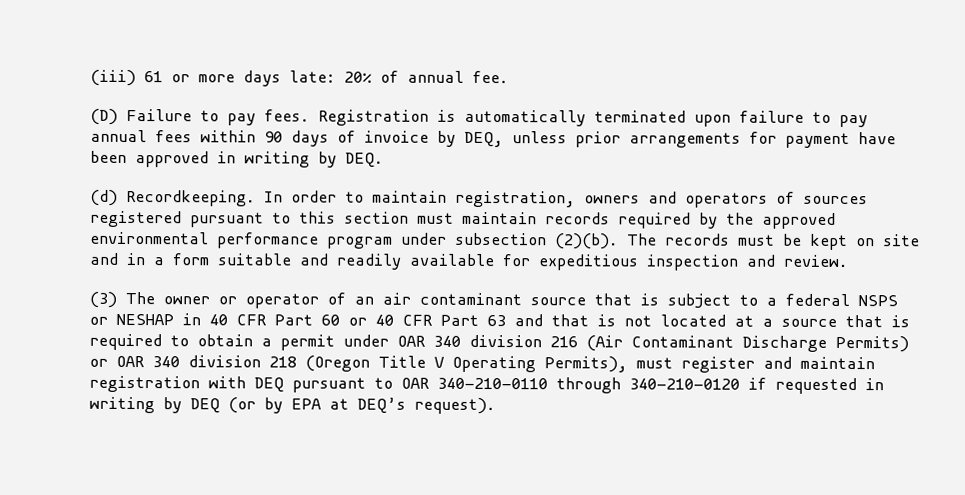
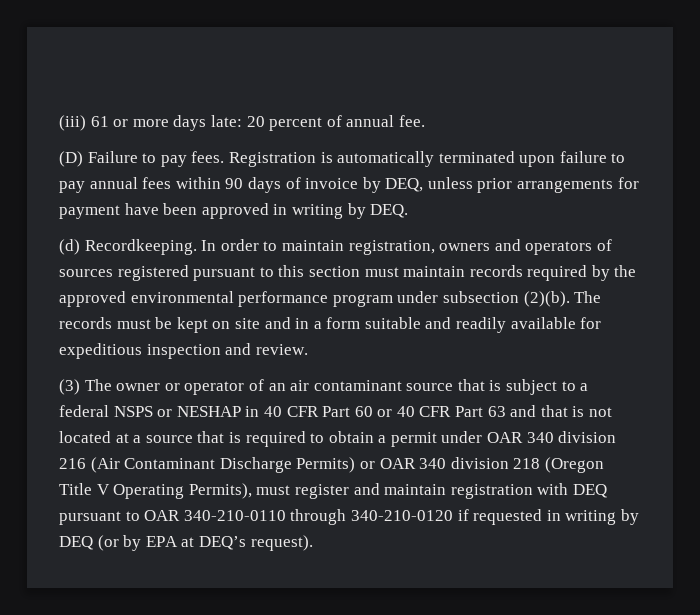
[344,71,372,83] 20% -> [246,116,323,131] 20 percent

